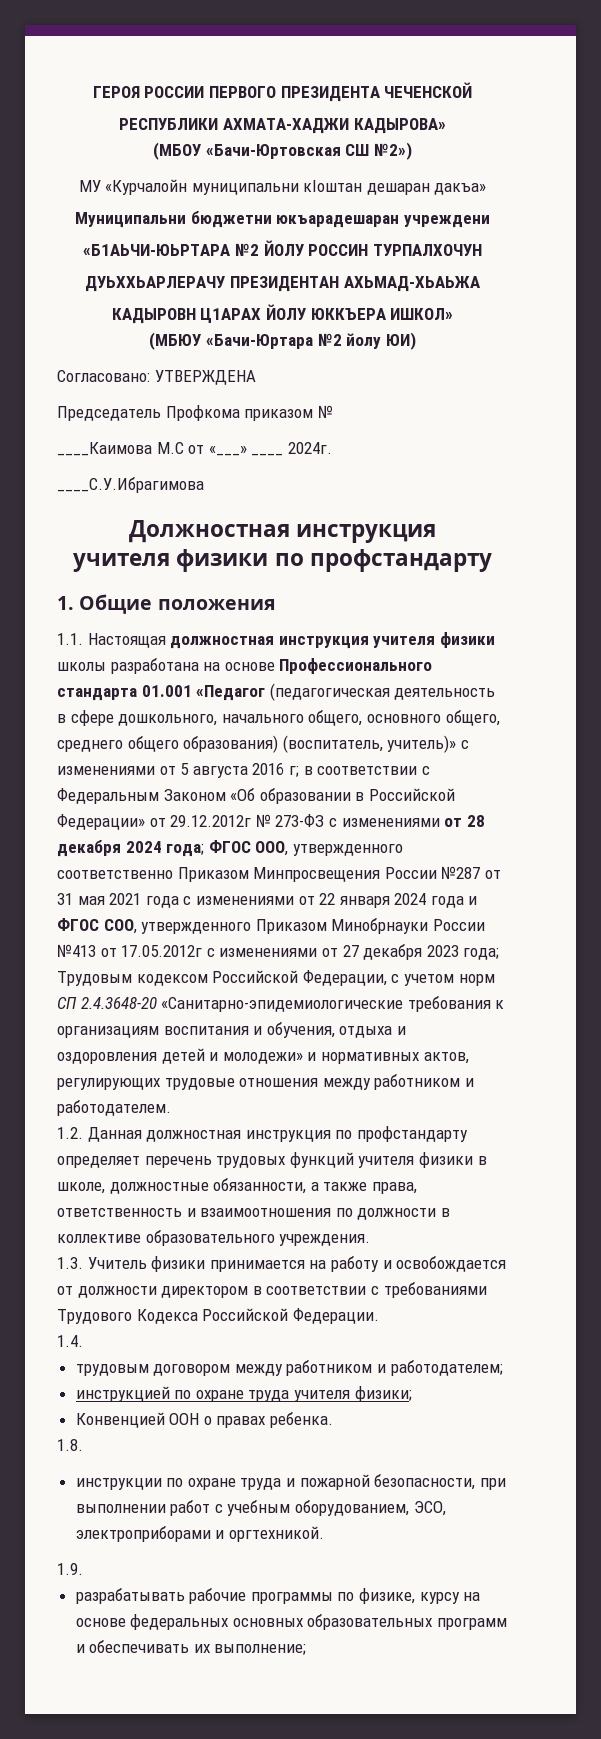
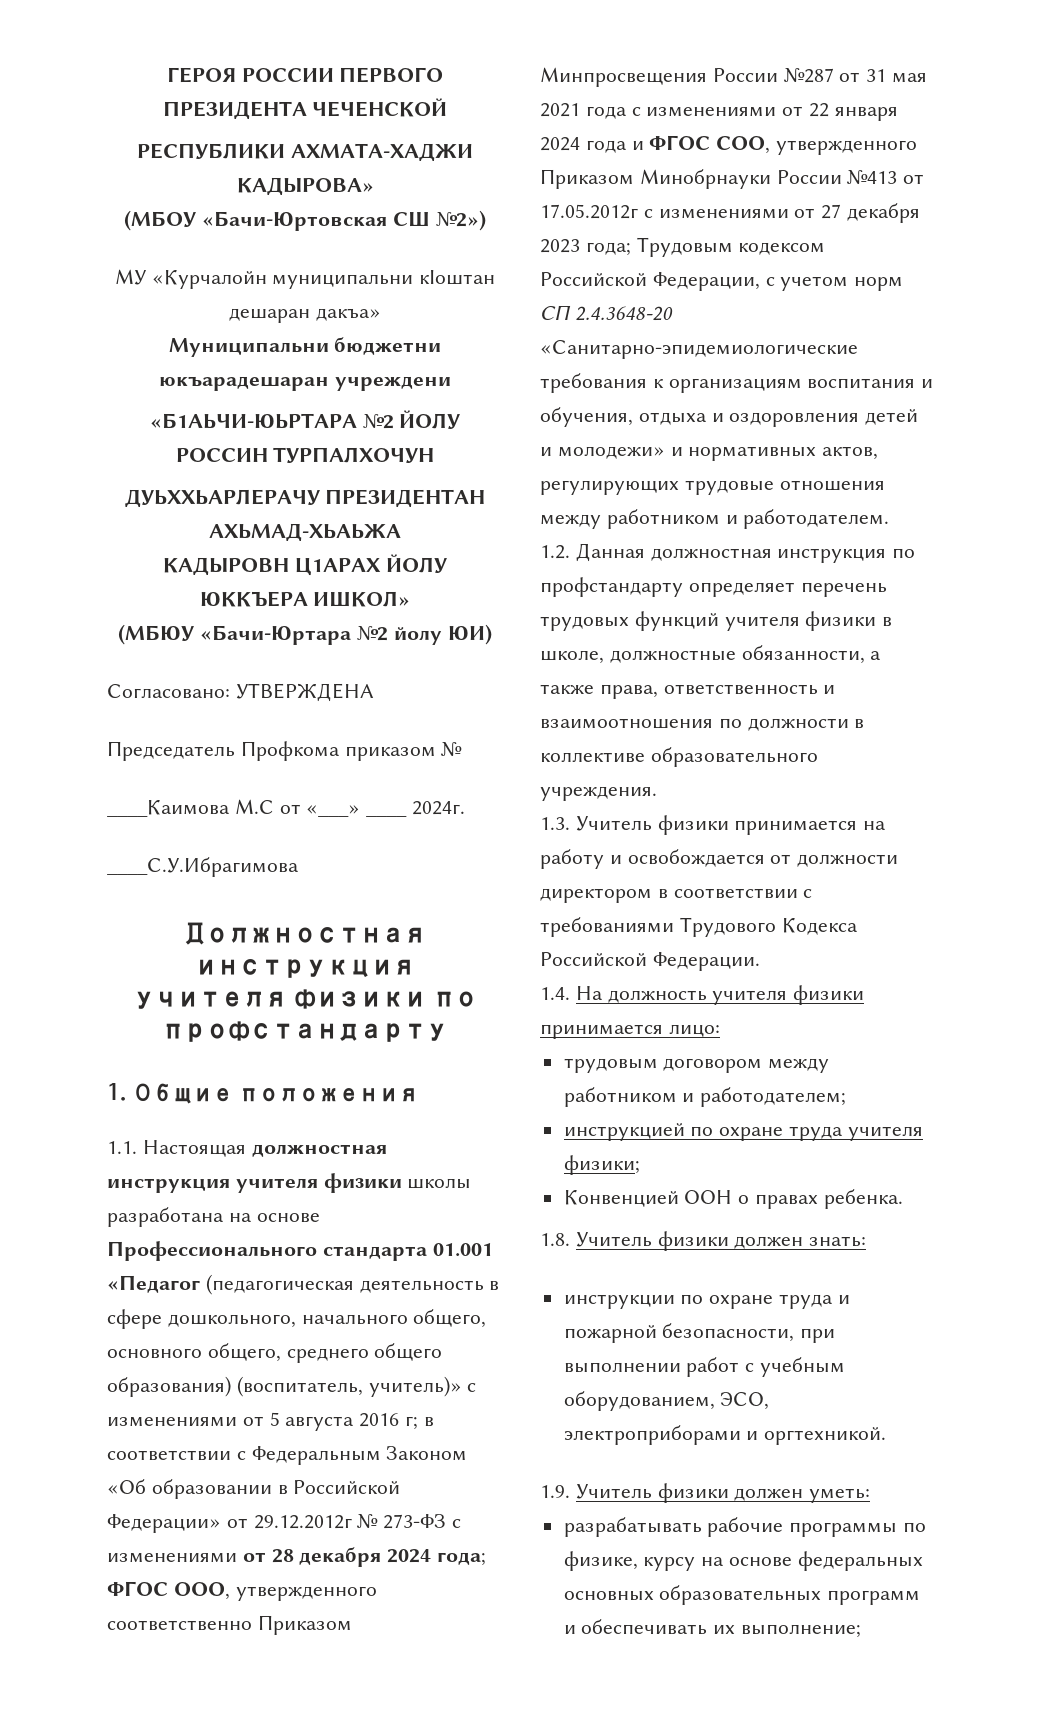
(83, 1341) none -> [575,985,865,1005] [540,1024,720,1039] На должность учителя физики принимается лицо:
(83, 1445) none -> [575,1231,867,1251] Учитель физики должен знать:
(83, 1569) none -> [575,1483,871,1503] Учитель физики должен уметь:

